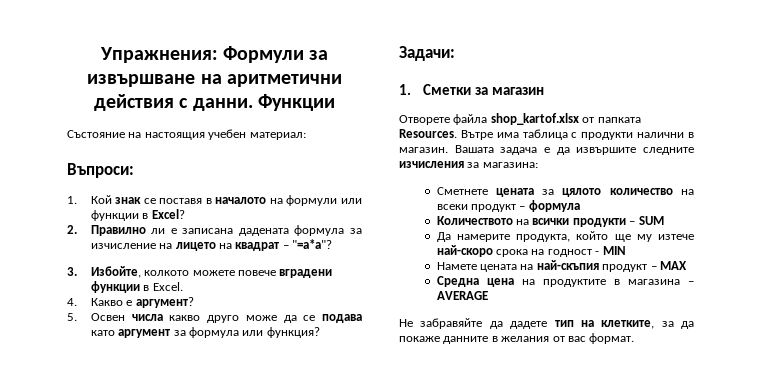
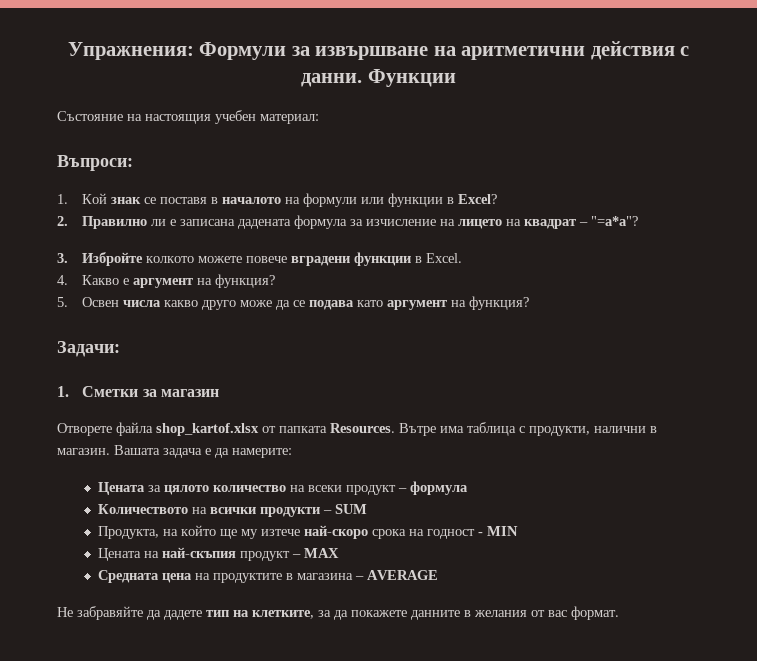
[90,266,141,278] Избойте, -> [82,252,144,266] Избройте
[135,297,194,308] аргумент? -> [133,274,276,288] аргумент на функция?
[173,327,264,338] за формула или -> [451,300,467,307] на
[581,132,634,140] продукти -> [529,426,590,436] продукти,
[576,147,694,155] [399,161,538,168] [436,187,534,197] извършите следните изчисления за магазина: // Сметнете цената -> [232,448,292,458] [98,482,146,495] намерите: // Цената
[436,232,571,242] Да намерите продукта, -> [98,526,179,539] Продукта, на
[436,262,518,272] Намете цената -> [98,548,142,561] Цената
[436,276,479,287] Средна -> [98,570,160,583] Средната
[399,336,440,342] покаже -> [351,610,407,617] покажете

